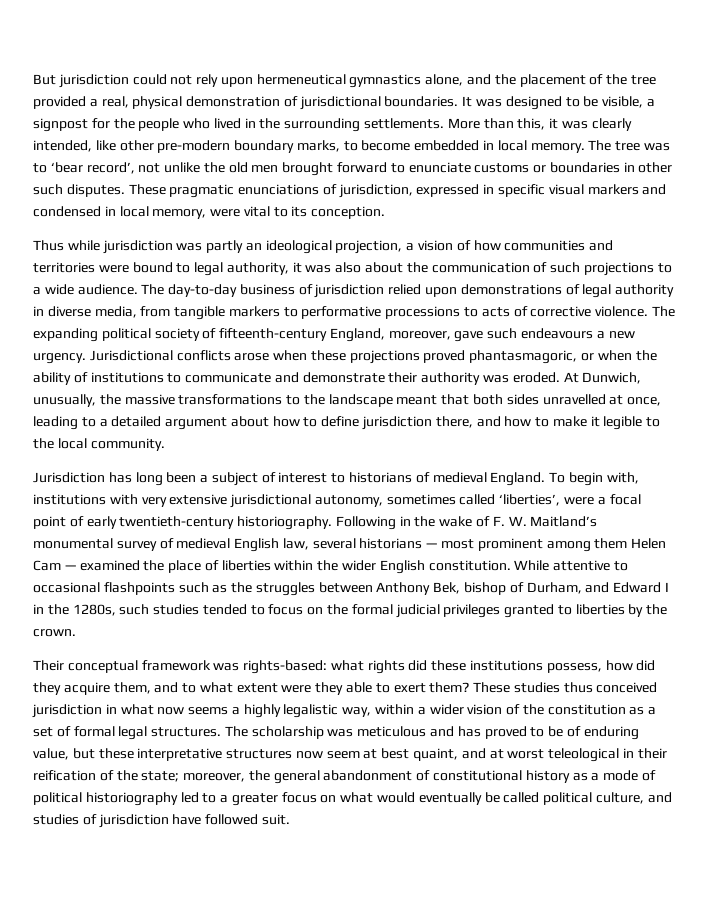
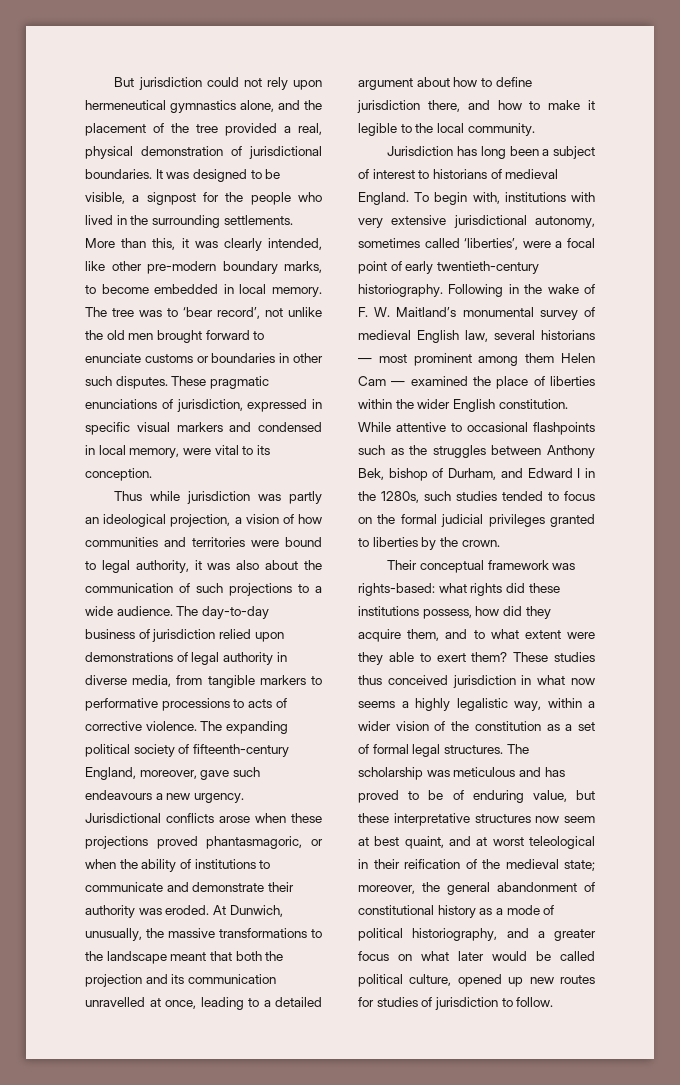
[506,394,539,405] sides -> [265,951,284,961] [85,974,276,987] the projection and its communication
(138, 775) none -> [505,859,559,869] medieval
[85,792,217,806] historiography led to -> [412,928,529,941] historiography, and
[377,792,482,805] would eventually -> [458,951,527,961] later would
[647,792,672,803] [33,814,290,828] and studies of jurisdiction have followed suit. -> [457,974,595,987] [358,997,554,1010] opened up new routes for studies of jurisdiction to follow.

